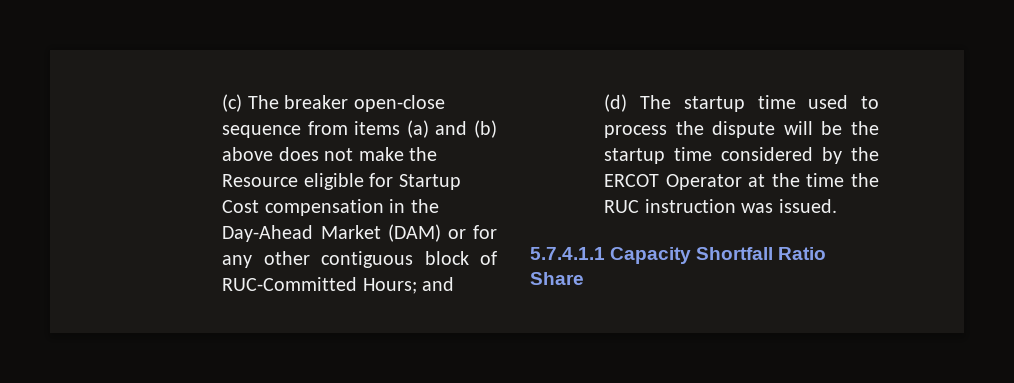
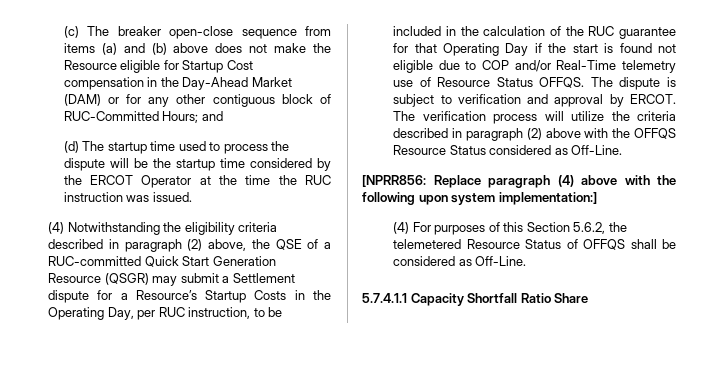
(837, 206) none -> [48,222,278,235] [48,239,332,252] [48,256,276,267] [48,273,295,286] [48,290,332,303] [48,307,283,320] [393,26,676,39] [393,43,676,56] [393,60,676,73] [393,77,676,90] [393,94,676,107] [393,111,676,124] [393,128,676,141] [393,145,623,155] [362,175,676,188] [362,192,597,205] [393,222,627,235] [393,239,676,250] [393,256,527,266] // (4) Notwithstanding the eligibility criteria described in paragraph (2) above, the QSE of a RUC-committed Quick Start Generation Resource (QSGR) may submit a Settlement dispute for a Resource’s Startup Costs in the Operating Day, per RUC instruction, to be included in the calculation of the RUC guarantee for that Operating Day if the start is found not eligible due to COP and/or Real-Time telemetry use of Resource Status OFFQS. The dispute is subject to verification and approval by ERCOT. The verification process will utilize the criteria described in paragraph (2) above with the OFFQS Resource Status considered as Off-Line. // [NPRR856: Replace paragraph (4) above with the following upon system implementation:] // (4) For purposes of this Section 5.6.2, the telemetered Resource Status of OFFQS shall be considered as Off-Line.

